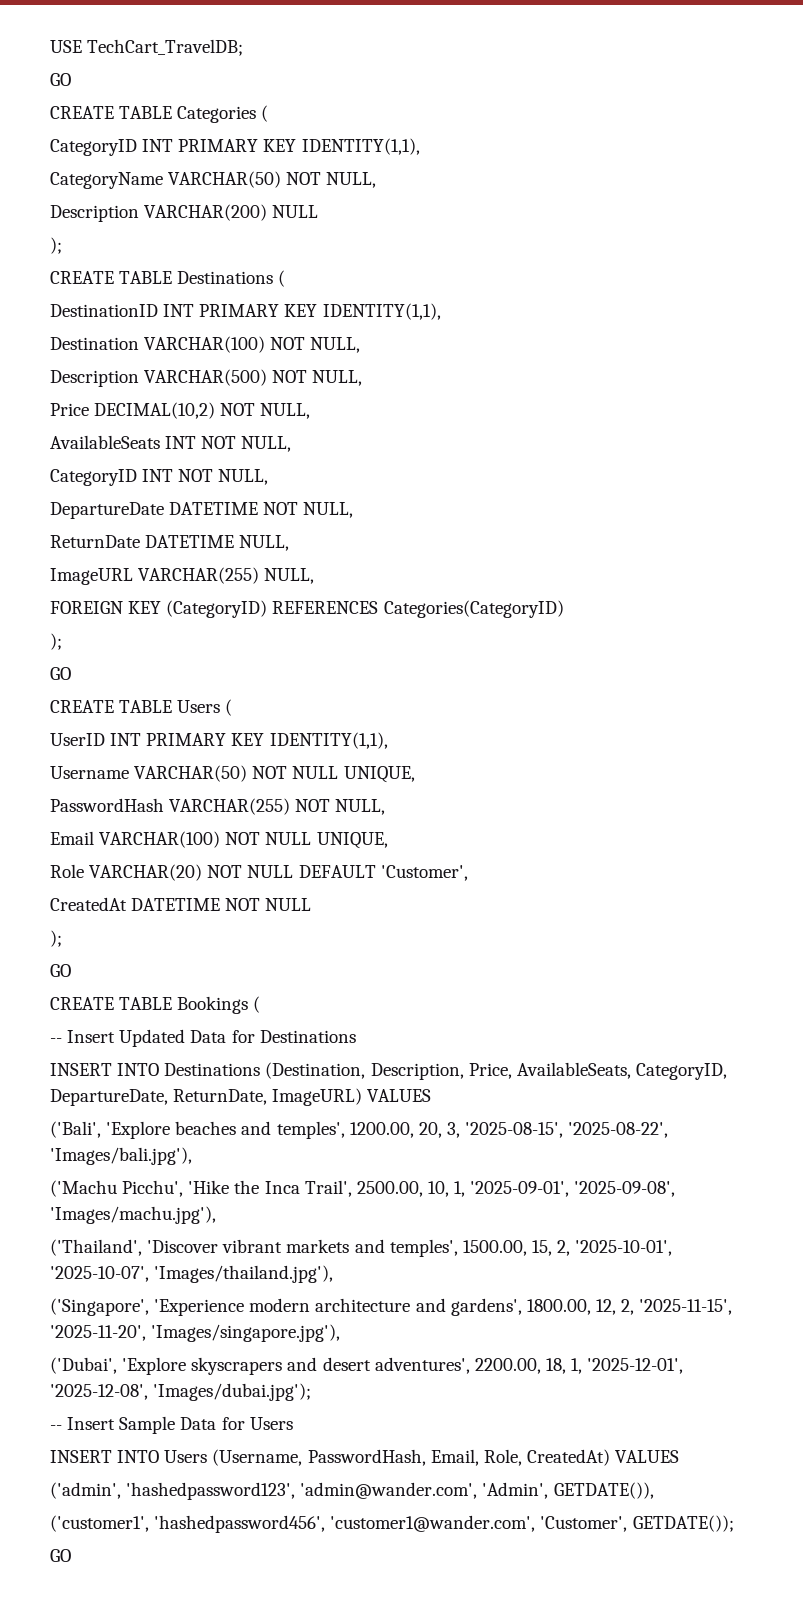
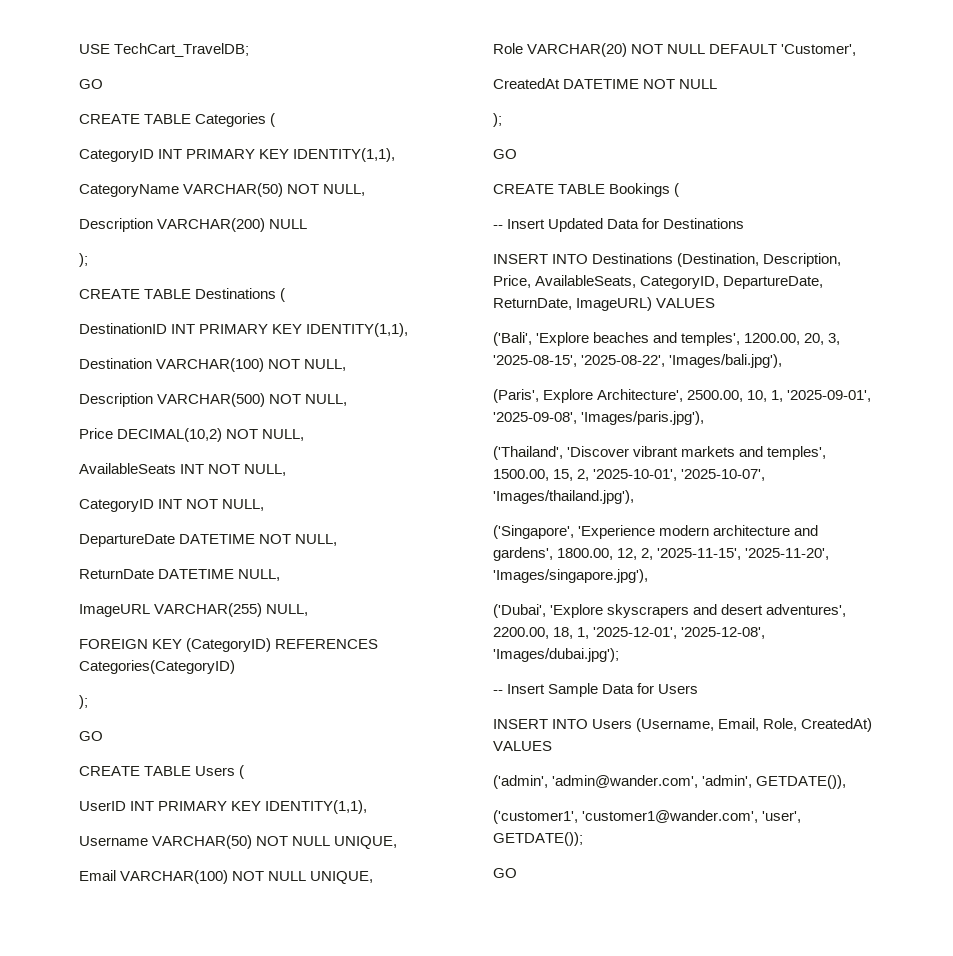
[50,798,386,815] // PasswordHash VARCHAR(255) NOT NULL, -> (398, 842) none
[50,1180,352,1197] ('Machu Picchu', 'Hike the Inca Trail', -> [493,389,684,403] (Paris', Explore Architecture',
[50,1206,216,1224] 'Images/machu.jpg'), -> [581,411,705,425] 'Images/paris.jpg'),
[307,1449,426,1466] PasswordHash, -> (715, 725) none
[126,1482,549,1500] 'hashedpassword123', 'admin@wander.com', 'Admin', -> [552,775,753,788] 'admin@wander.com', 'admin',
[154,1515,628,1533] 'hashedpassword456', 'customer1@wander.com', 'Customer', -> [582,810,802,823] 'customer1@wander.com', 'user',

